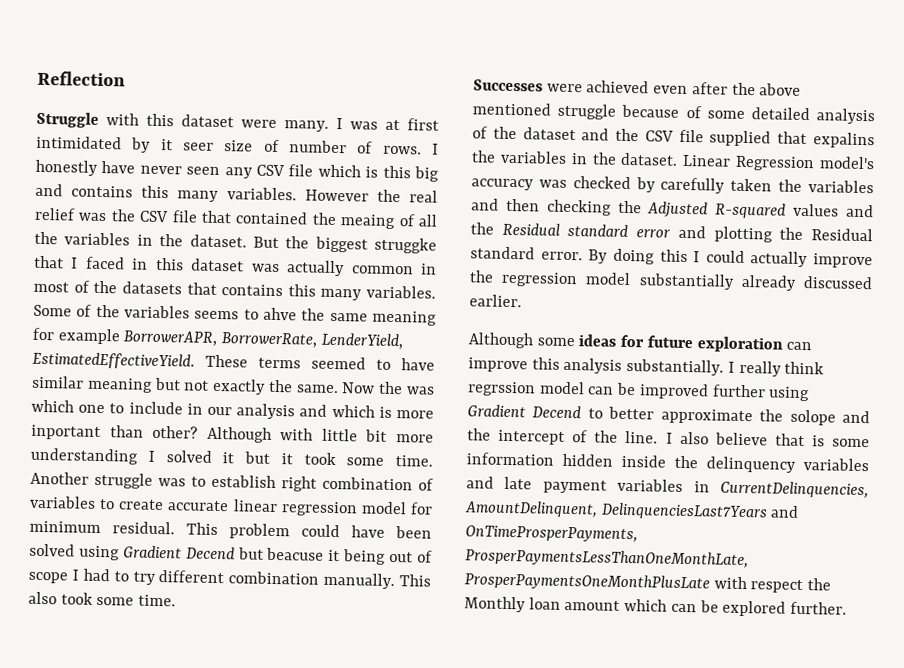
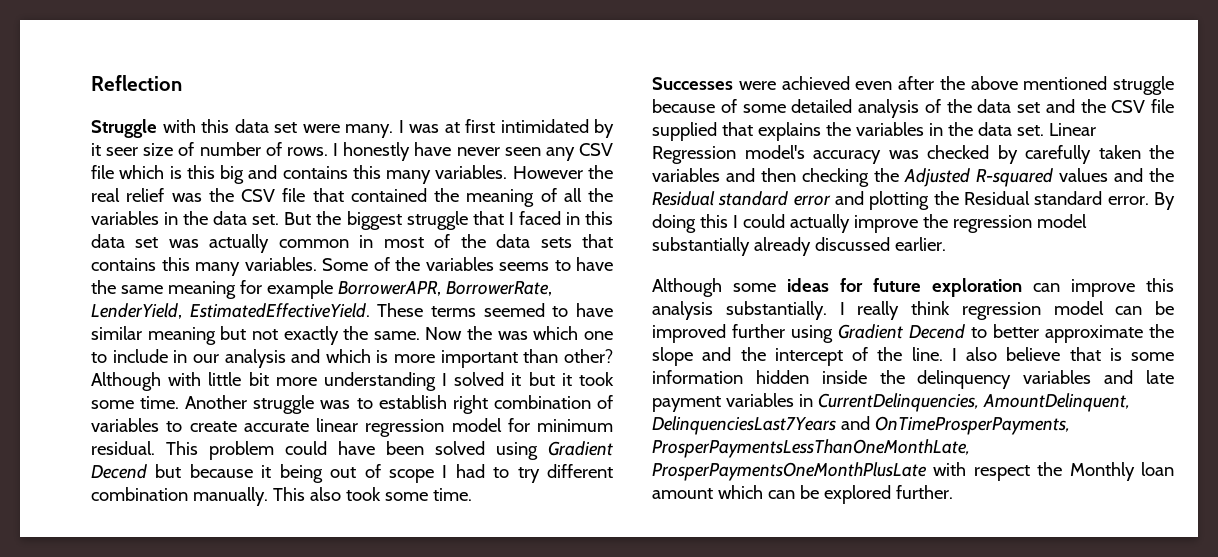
[181,114,234,128] dataset -> [234,119,297,133] data set
[340,214,397,230] meaing -> [466,189,535,207] meaning
[189,234,247,248] dataset. -> [213,211,280,225] data set.
[374,237,437,254] struggke -> [406,211,468,230] struggle
[191,258,245,272] dataset -> [91,234,159,248] data set
[121,281,182,295] datasets -> [496,234,572,248] data sets
[263,307,297,321] ahve -> [576,257,613,271] have
[31,424,101,440] inportant -> [440,350,518,368] important
[266,547,325,561] beacuse -> [189,464,253,478] because
[522,127,576,141] dataset -> [977,99,1040,113] data set
[813,132,875,149] [471,150,679,166] expalins the variables in the dataset. -> [757,122,1044,141] explains the variables in the data set.
[467,381,536,397] regrssion -> [961,302,1041,320] regression
[789,409,836,426] solope -> [652,347,693,366] slope

